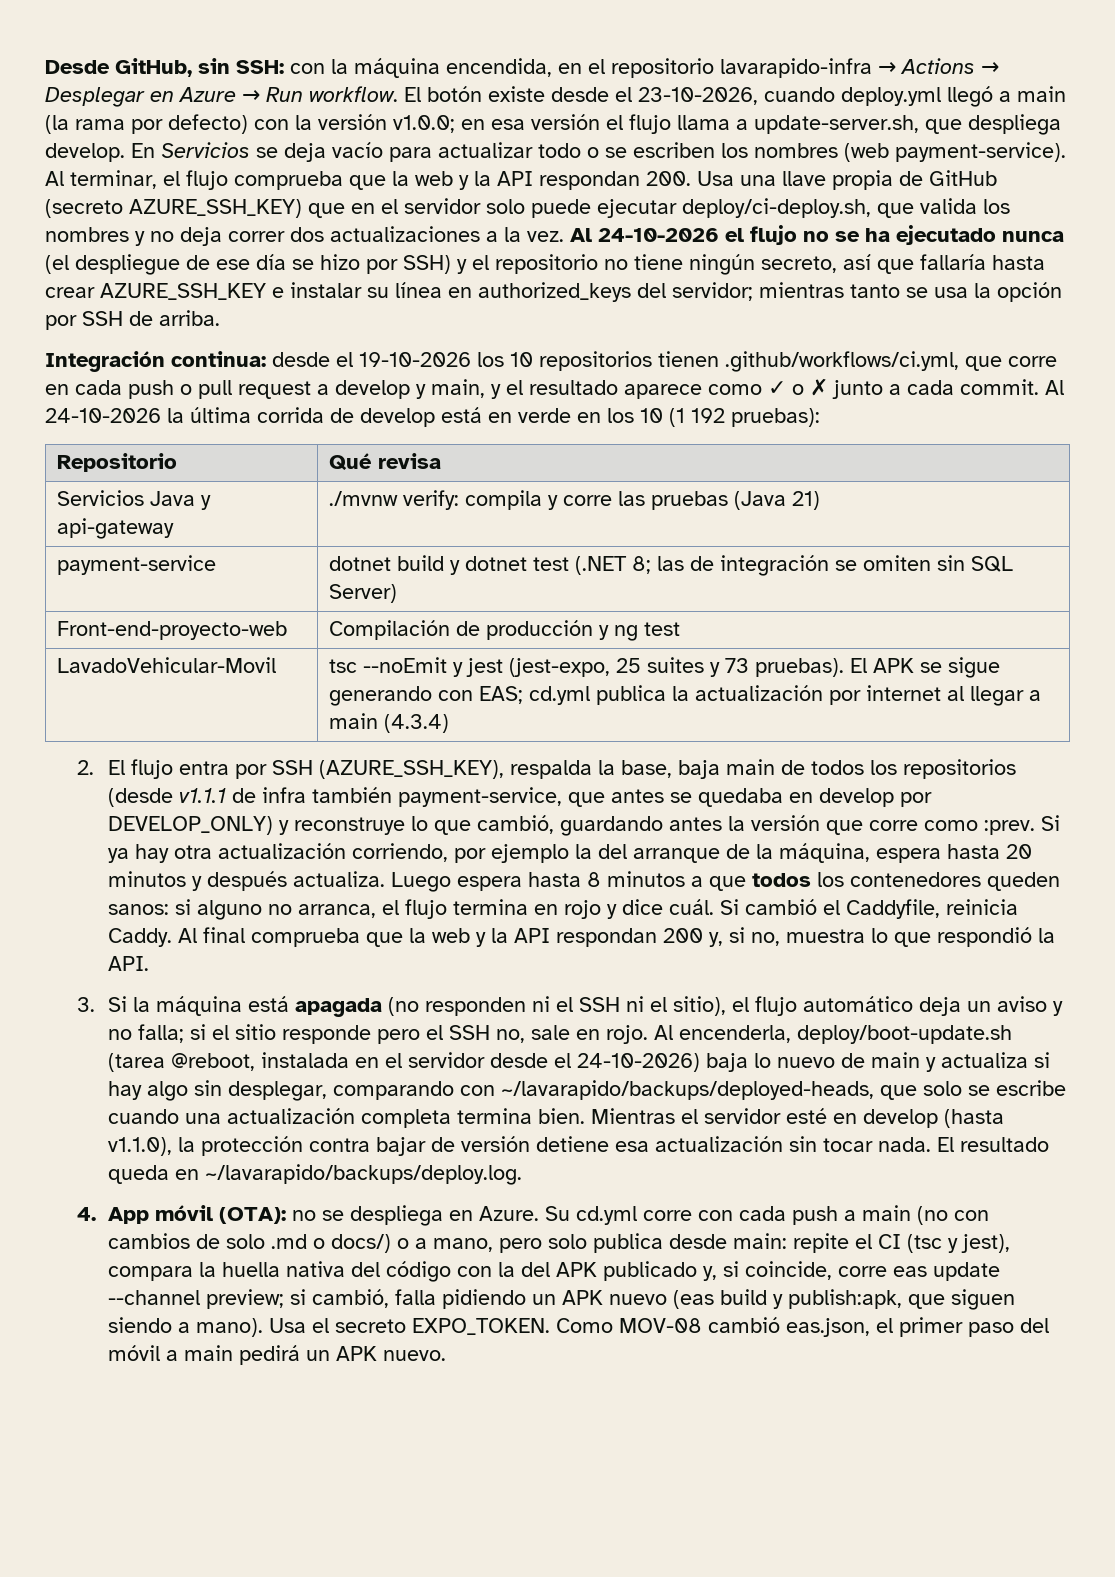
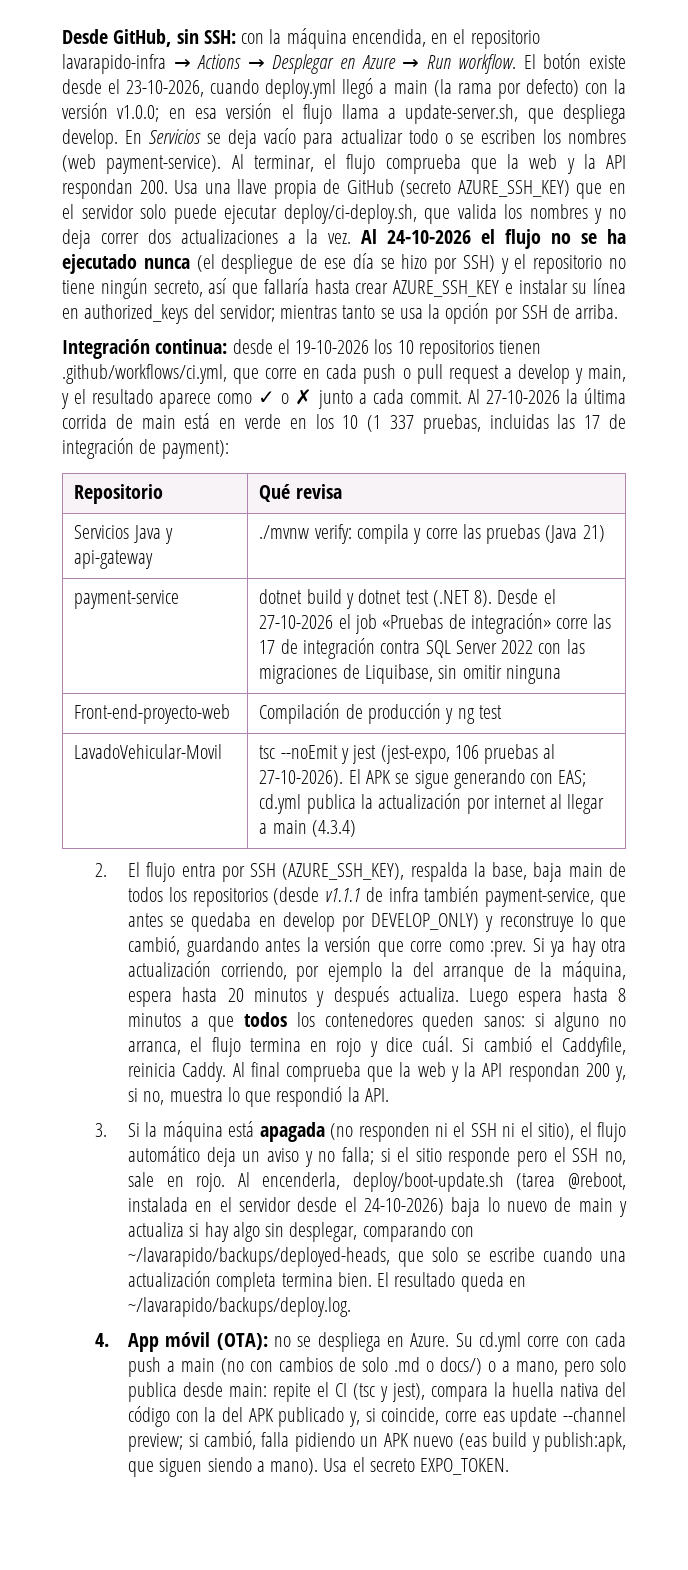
[45,408,161,423] 24-10-2026 -> [485,390,560,404] 27-10-2026
[360,408,435,427] develop -> [141,415,176,429] main
[691,408,820,427] 192 pruebas): -> [390,414,626,434] [62,438,229,459] 337 pruebas, incluidas las 17 de integración de payment):
[631,555,1013,576] [328,584,397,603] 8; las de integración se omiten sin SQL Server) -> [474,589,556,607] [259,613,612,634] [259,638,585,659] [259,664,561,684] 8). Desde el 27-10-2026 el job «Pruebas de integración» corre las 17 de integración contra SQL Server 2022 con las migraciones de Liquibase, sin omitir ninguna
[615,657,844,677] 25 suites y 73 pruebas). -> [454,744,556,764] [259,770,344,787] 106 pruebas al 27-10-2026).
[591,1108,1005,1128] [108,1136,932,1156] Mientras el servidor esté en develop (hasta v1.1.0), la protección contra bajar de versión detiene esa actualización sin tocar nada. -> (372, 1279) none
[556,1317,1050,1337] [108,1345,447,1365] Como MOV-08 cambió eas.json, el primer paso del móvil a main pedirá un APK nuevo. -> (510, 1466) none

